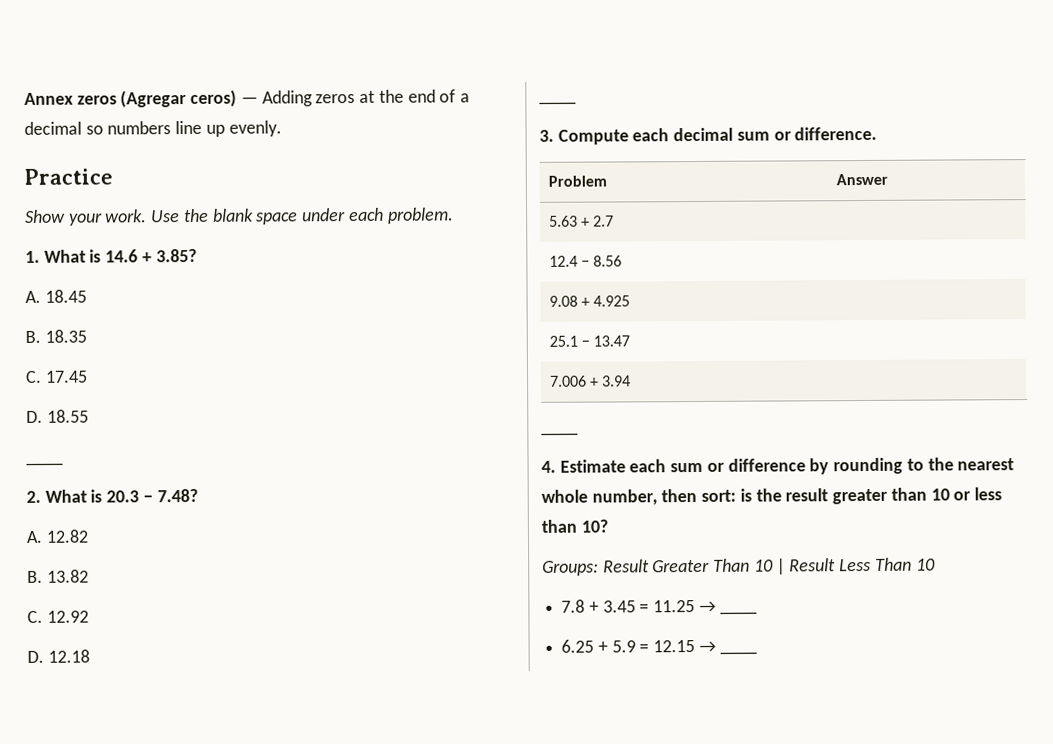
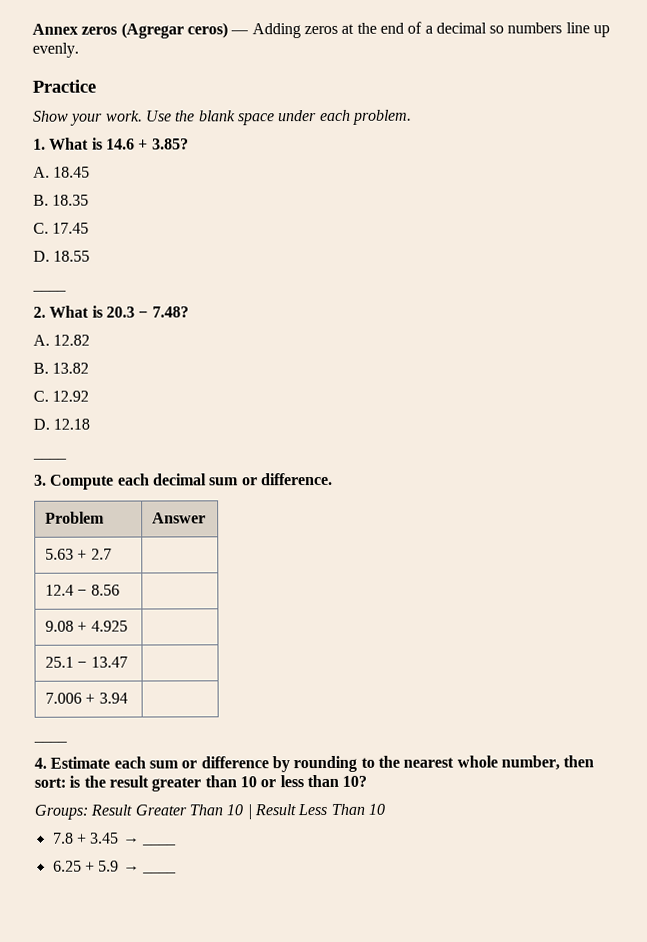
[639,600,696,613] = 11.25 -> (120, 838) none
[639,640,696,653] = 12.15 -> (120, 866) none

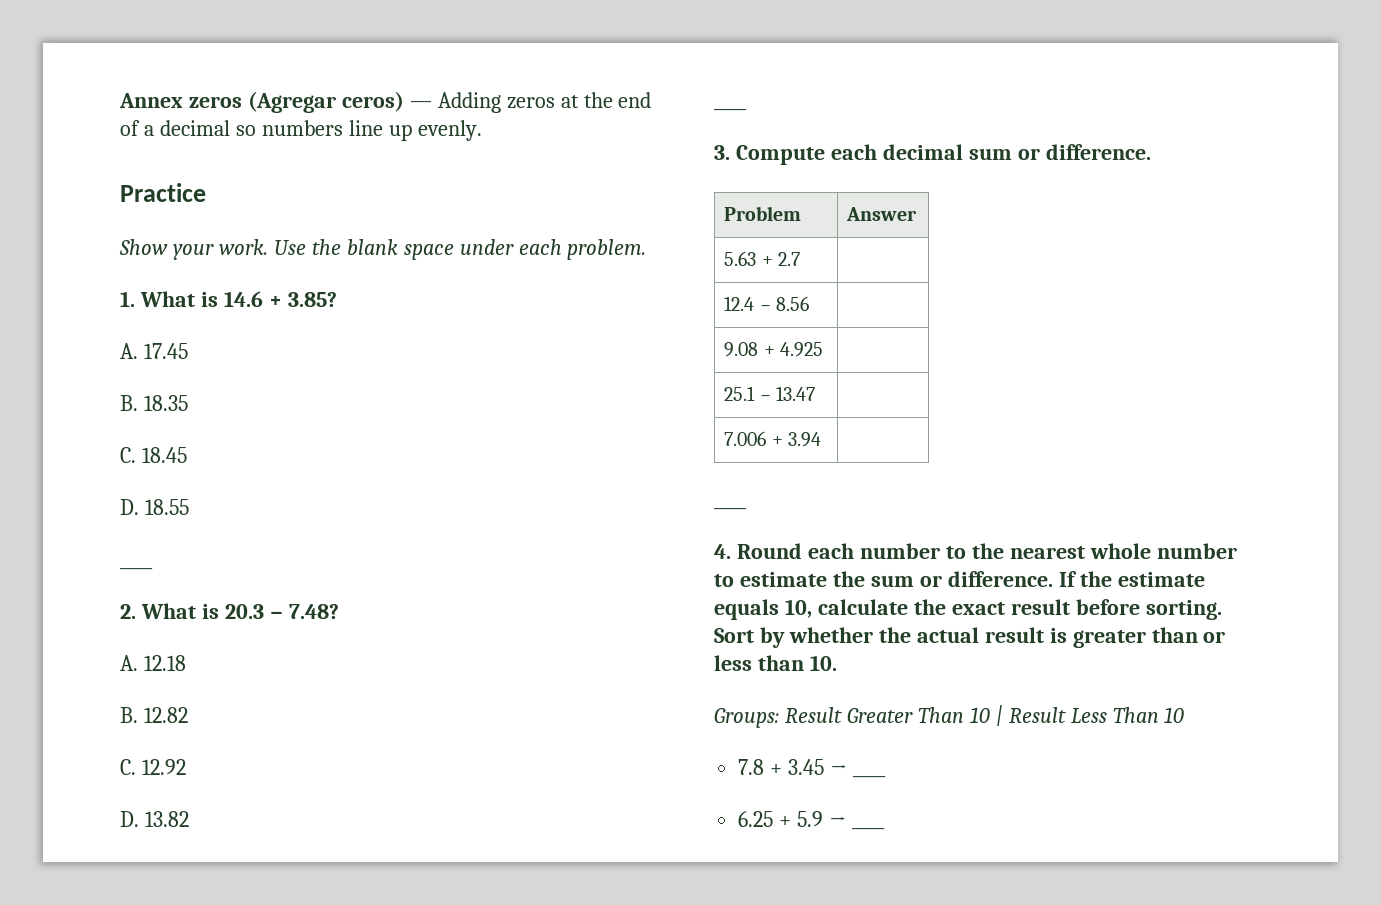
[53,166,91,178] 18.45 -> [143,343,188,359] 17.45
[52,222,90,234] 17.45 -> [141,447,187,463] 18.45
[53,334,91,346] [33,362,90,374] 12.82 // B. 13.82 -> [143,655,186,671] [120,707,188,723] 12.18 // B. 12.82
[53,418,91,430] 12.18 -> [144,811,189,827] 13.82
[50,755,595,773] [34,775,149,788] Estimate each sum or difference by rounding to the nearest whole number, then sort: is the result -> [736,543,1237,559] [714,571,1205,587] [714,599,1222,620] [714,627,1067,648] Round each number to the nearest whole number to estimate the sum or difference. If the estimate equals 10, calculate the exact result before sorting. Sort by whether the actual result is
[239,776,257,788] 10 -> (1198, 635) none
[342,775,368,787] 10? -> [809,655,837,671] 10.

